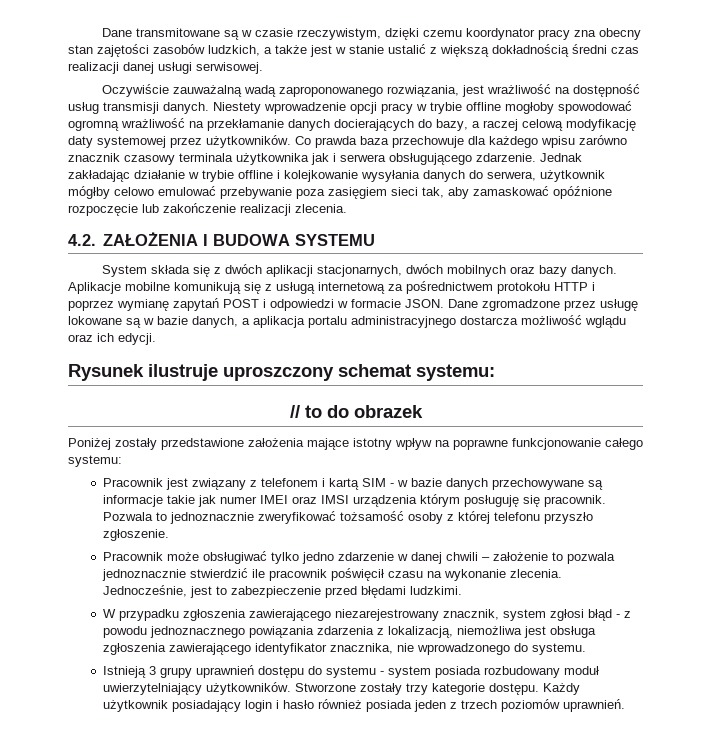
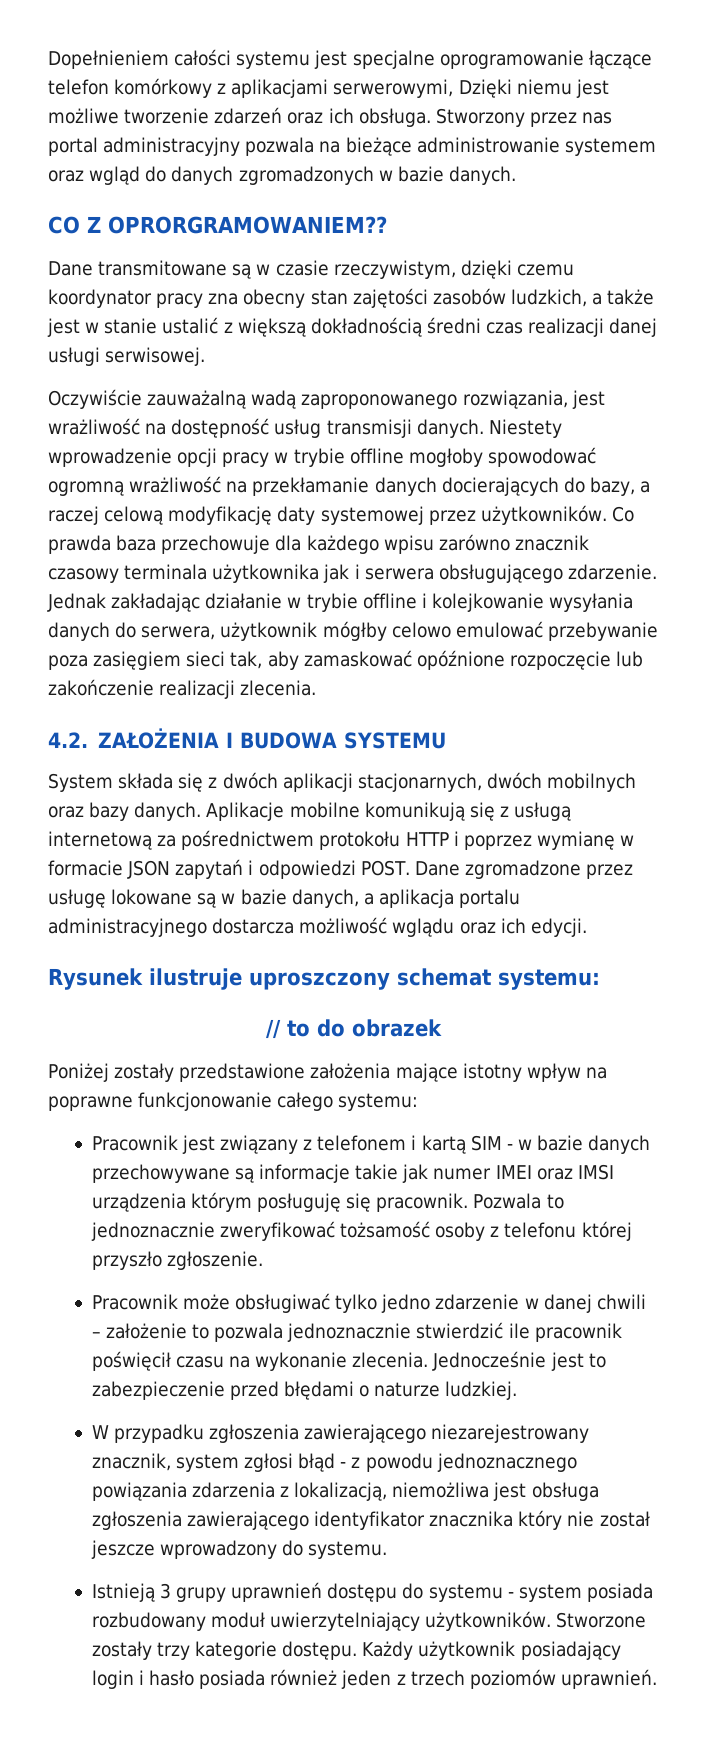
(101, 32) none -> [48,49,652,69] [48,78,609,98] [48,107,613,127] [48,137,656,156] [48,166,516,185] [48,216,387,234] Dopełnieniem całości systemu jest specjalne oprogramowanie łączące telefon komórkowy z aplikacjami serwerowymi, Dzięki niemu jest możliwe tworzenie zdarzeń oraz ich obsługa. Stworzony przez nas portal administracyjny pozwala na bieżące administrowanie systemem oraz wgląd do danych zgromadzonych w bazie danych. // CO Z OPRORGRAMOWANIEM?? //
[173,298,444,311] zapytań POST i odpowiedzi w formacie JSON. -> [620,835,635,846] [48,859,410,879] w formacie JSON zapytań i odpowiedzi POST.
[457,511,540,524] której telefonu -> [504,1221,632,1241] telefonu której
[102,585,187,597] Jednocześnie, -> [432,1351,547,1371] Jednocześnie
[409,586,462,595] ludzkimi. -> [359,1381,518,1400] o naturze ludzkiej.
[329,643,510,655] znacznika, nie wprowadzonego -> [429,1510,650,1530] [90,1540,277,1559] znacznika który nie został jeszcze wprowadzony
[317,699,412,712] również posiada -> [199,1669,338,1689] posiada również

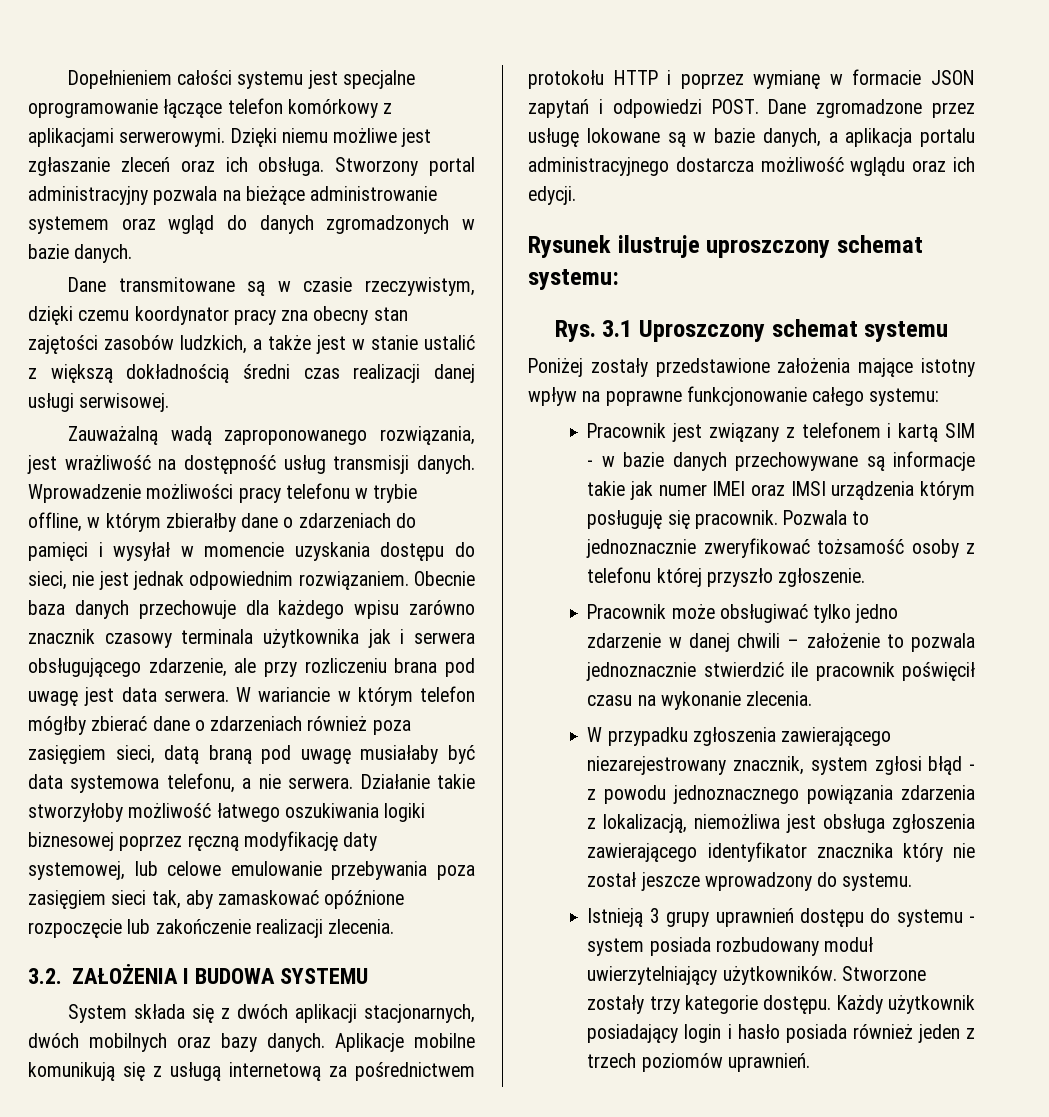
[333,79,454,98] serwerowymi, -> [119,128,226,147] serwerowymi.
[575,79,609,98] [48,107,283,124] jest możliwe tworzenie zdarzeń -> [333,128,432,147] [28,157,170,176] możliwe jest zgłaszanie zleceń
[529,112,613,127] przez nas -> (419, 166) none
[48,216,387,234] // CO Z OPRORGRAMOWANIEM?? -> (133, 253) none
[48,389,247,409] Oczywiście zauważalną -> [67,426,158,445] Zauważalną
[488,419,562,438] [48,447,596,467] [48,476,651,496] [48,505,634,525] [48,535,157,554] Niestety wprowadzenie opcji pracy w trybie offline mogłoby spowodować ogromną wrażliwość na przekłamanie danych docierających do bazy, a raczej celową modyfikację daty systemowej przez użytkowników. Co prawda baza -> [28,483,418,503] [28,512,416,532] [28,542,475,561] [28,571,475,590] [28,600,129,619] Wprowadzenie możliwości pracy telefonu w trybie offline, w którym zbierałby dane o zdarzeniach do pamięci i wysyłał w momencie uzyskania dostępu do sieci, nie jest jednak odpowiednim rozwiązaniem. Obecnie baza danych
[567,564,657,580] [47,593,634,612] [48,621,658,641] zdarzenie. Jednak zakładając działanie w trybie offline i kolejkowanie wysyłania danych do serwera, użytkownik mógłby celowo emulować przebywanie -> [148,658,476,677] [28,686,475,706] [28,716,411,735] [28,745,475,764] [28,773,475,793] [28,803,426,822] [28,831,378,851] [28,861,428,880] zdarzenie, ale przy rozliczeniu brana pod uwagę jest data serwera. W wariancie w którym telefon mógłby zbierać dane o zdarzeniach również poza zasięgiem sieci, datą braną pod uwagę musiałaby być data systemowa telefonu, a nie serwera. Działanie takie stworzyłoby możliwość łatwego oszukiwania logiki biznesowej poprzez ręczną modyfikację daty systemowej, lub celowe emulowanie przebywania
[48,732,88,748] 4.2. -> [28,968,62,984] 3.2.
[266,1019,442,1039] // to do obrazek -> [554,319,949,342] Rys. 3.1 Uproszczony schemat systemu
[432,1351,606,1371] [91,1381,518,1400] Jednocześnie jest to zabezpieczenie przed błędami o naturze ludzkiej. -> (813, 698) none

